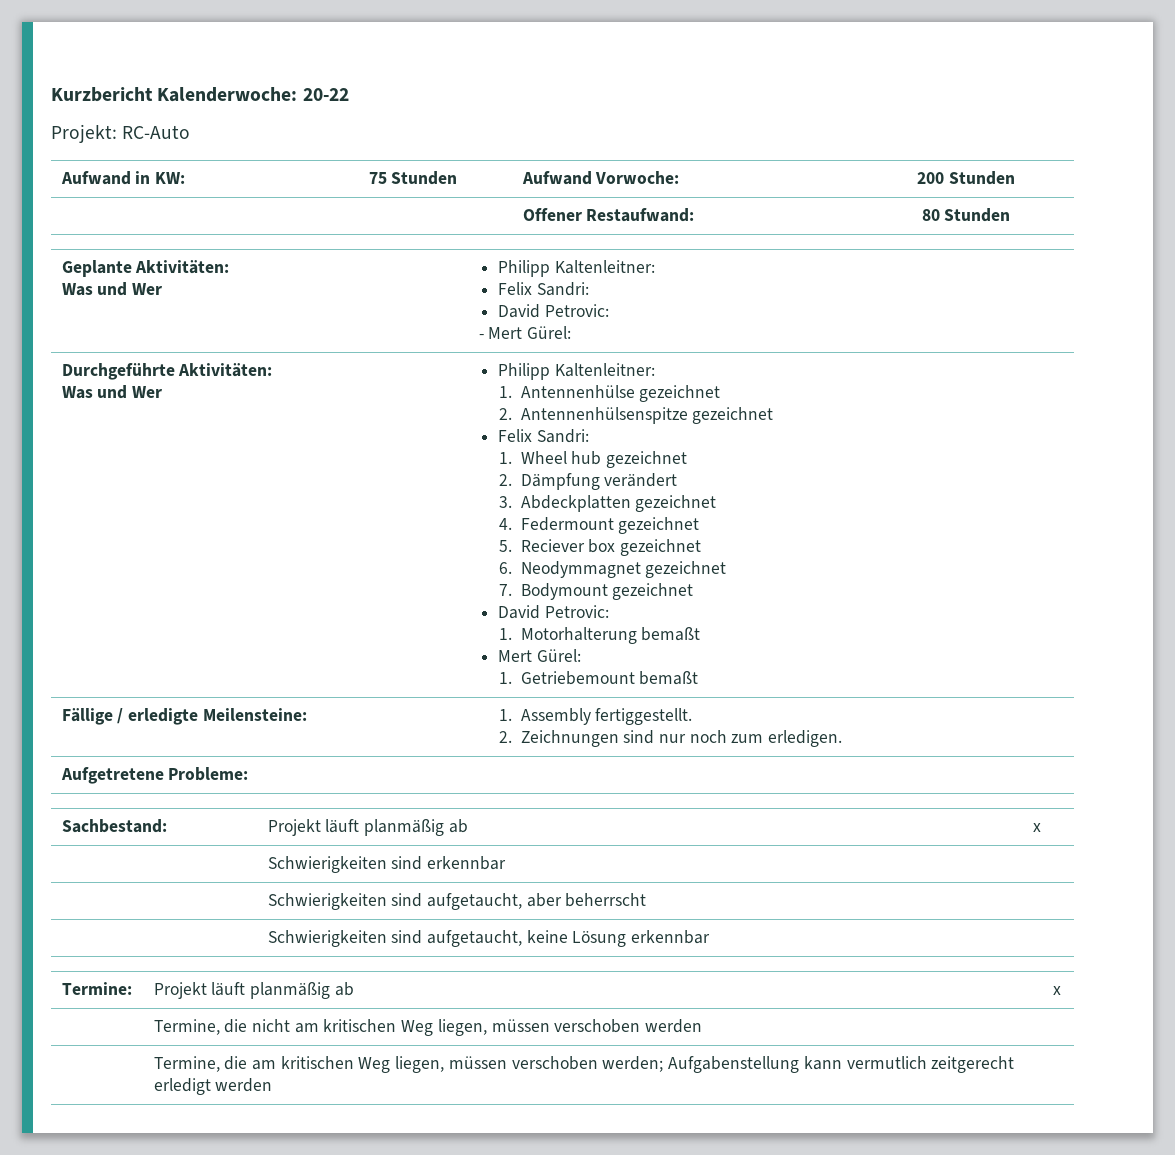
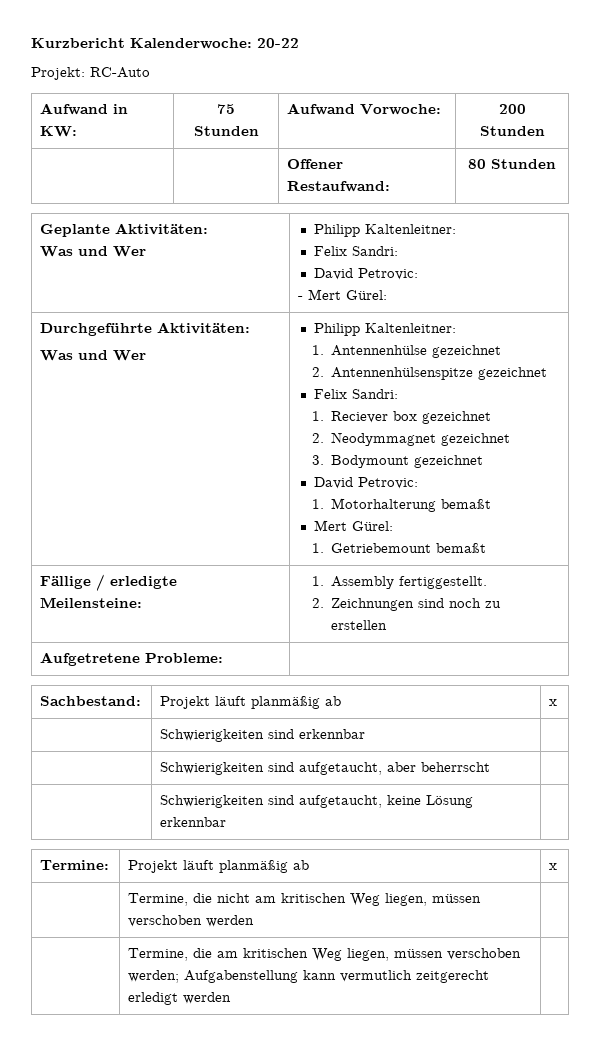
[520,451,687,468] [498,473,678,490] [498,495,717,512] [498,517,700,534] [498,540,512,552] Wheel hub gezeichnet // 2. Dämpfung verändert // 3. Abdeckplatten gezeichnet // 4. Federmount gezeichnet // 5. -> (325, 416) none
[498,562,512,574] 6. -> [312,433,325,443] 2.
[498,584,512,596] 7. -> [312,455,325,465] 3.
[658,730,843,747] nur noch zum erledigen. -> [449,598,502,608] [331,620,388,630] noch zu erstellen

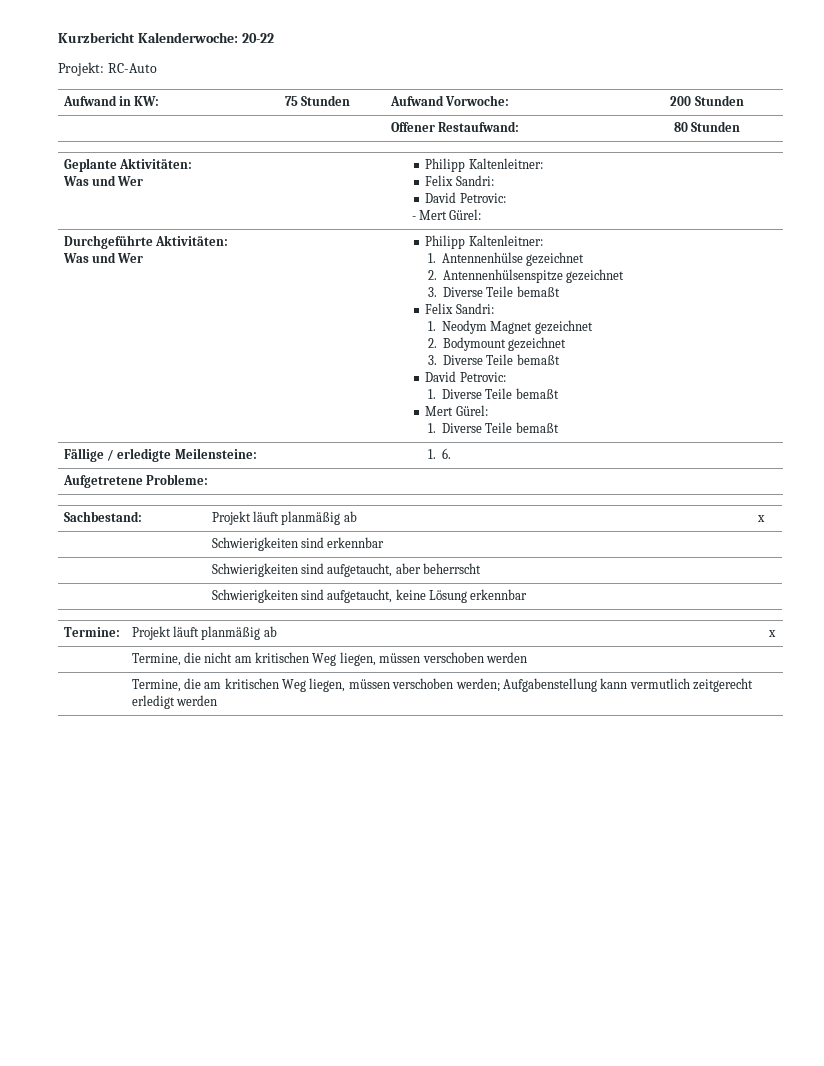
(548, 373) none -> [427,286,560,297] // 3. Diverse Teile bemaßt
[331,411,492,424] [312,432,511,446] [312,455,325,465] Reciever box gezeichnet // 2. Neodymmagnet gezeichnet // 3. -> [441,320,593,334] [427,338,437,348] Neodym Magnet gezeichnet // 2.
(484, 461) none -> [427,354,560,365] // 3. Diverse Teile bemaßt
[331,498,437,512] Motorhalterung -> [441,388,513,399] Diverse Teile
[331,543,432,553] Getriebemount -> [441,422,513,433] Diverse Teile
[331,576,488,589] [312,598,502,611] [331,620,388,630] Assembly fertiggestellt. // 2. Zeichnungen sind noch zu erstellen -> [441,448,451,459] 6.

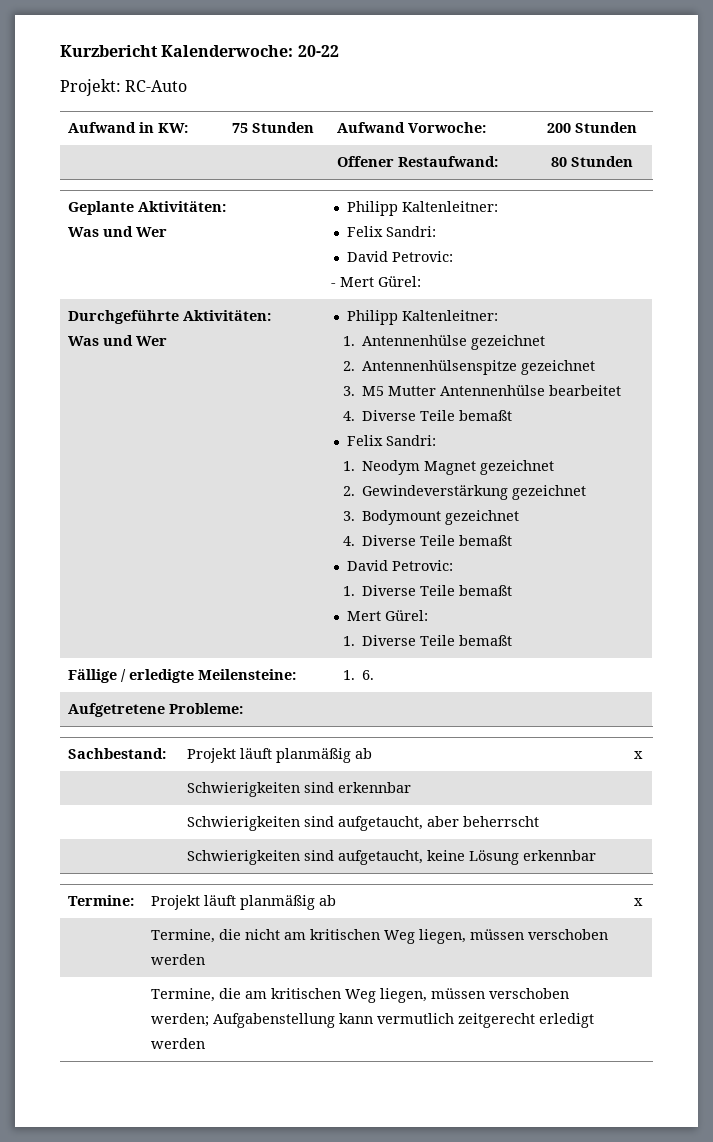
(437, 292) none -> [361,385,621,396] [342,411,355,421] M5 Mutter Antennenhülse bearbeitet // 4.
(437, 343) none -> [361,485,586,500] [342,511,355,521] Gewindeverstärkung gezeichnet // 3.
[427,355,437,365] 3. -> [342,536,355,546] 4.

